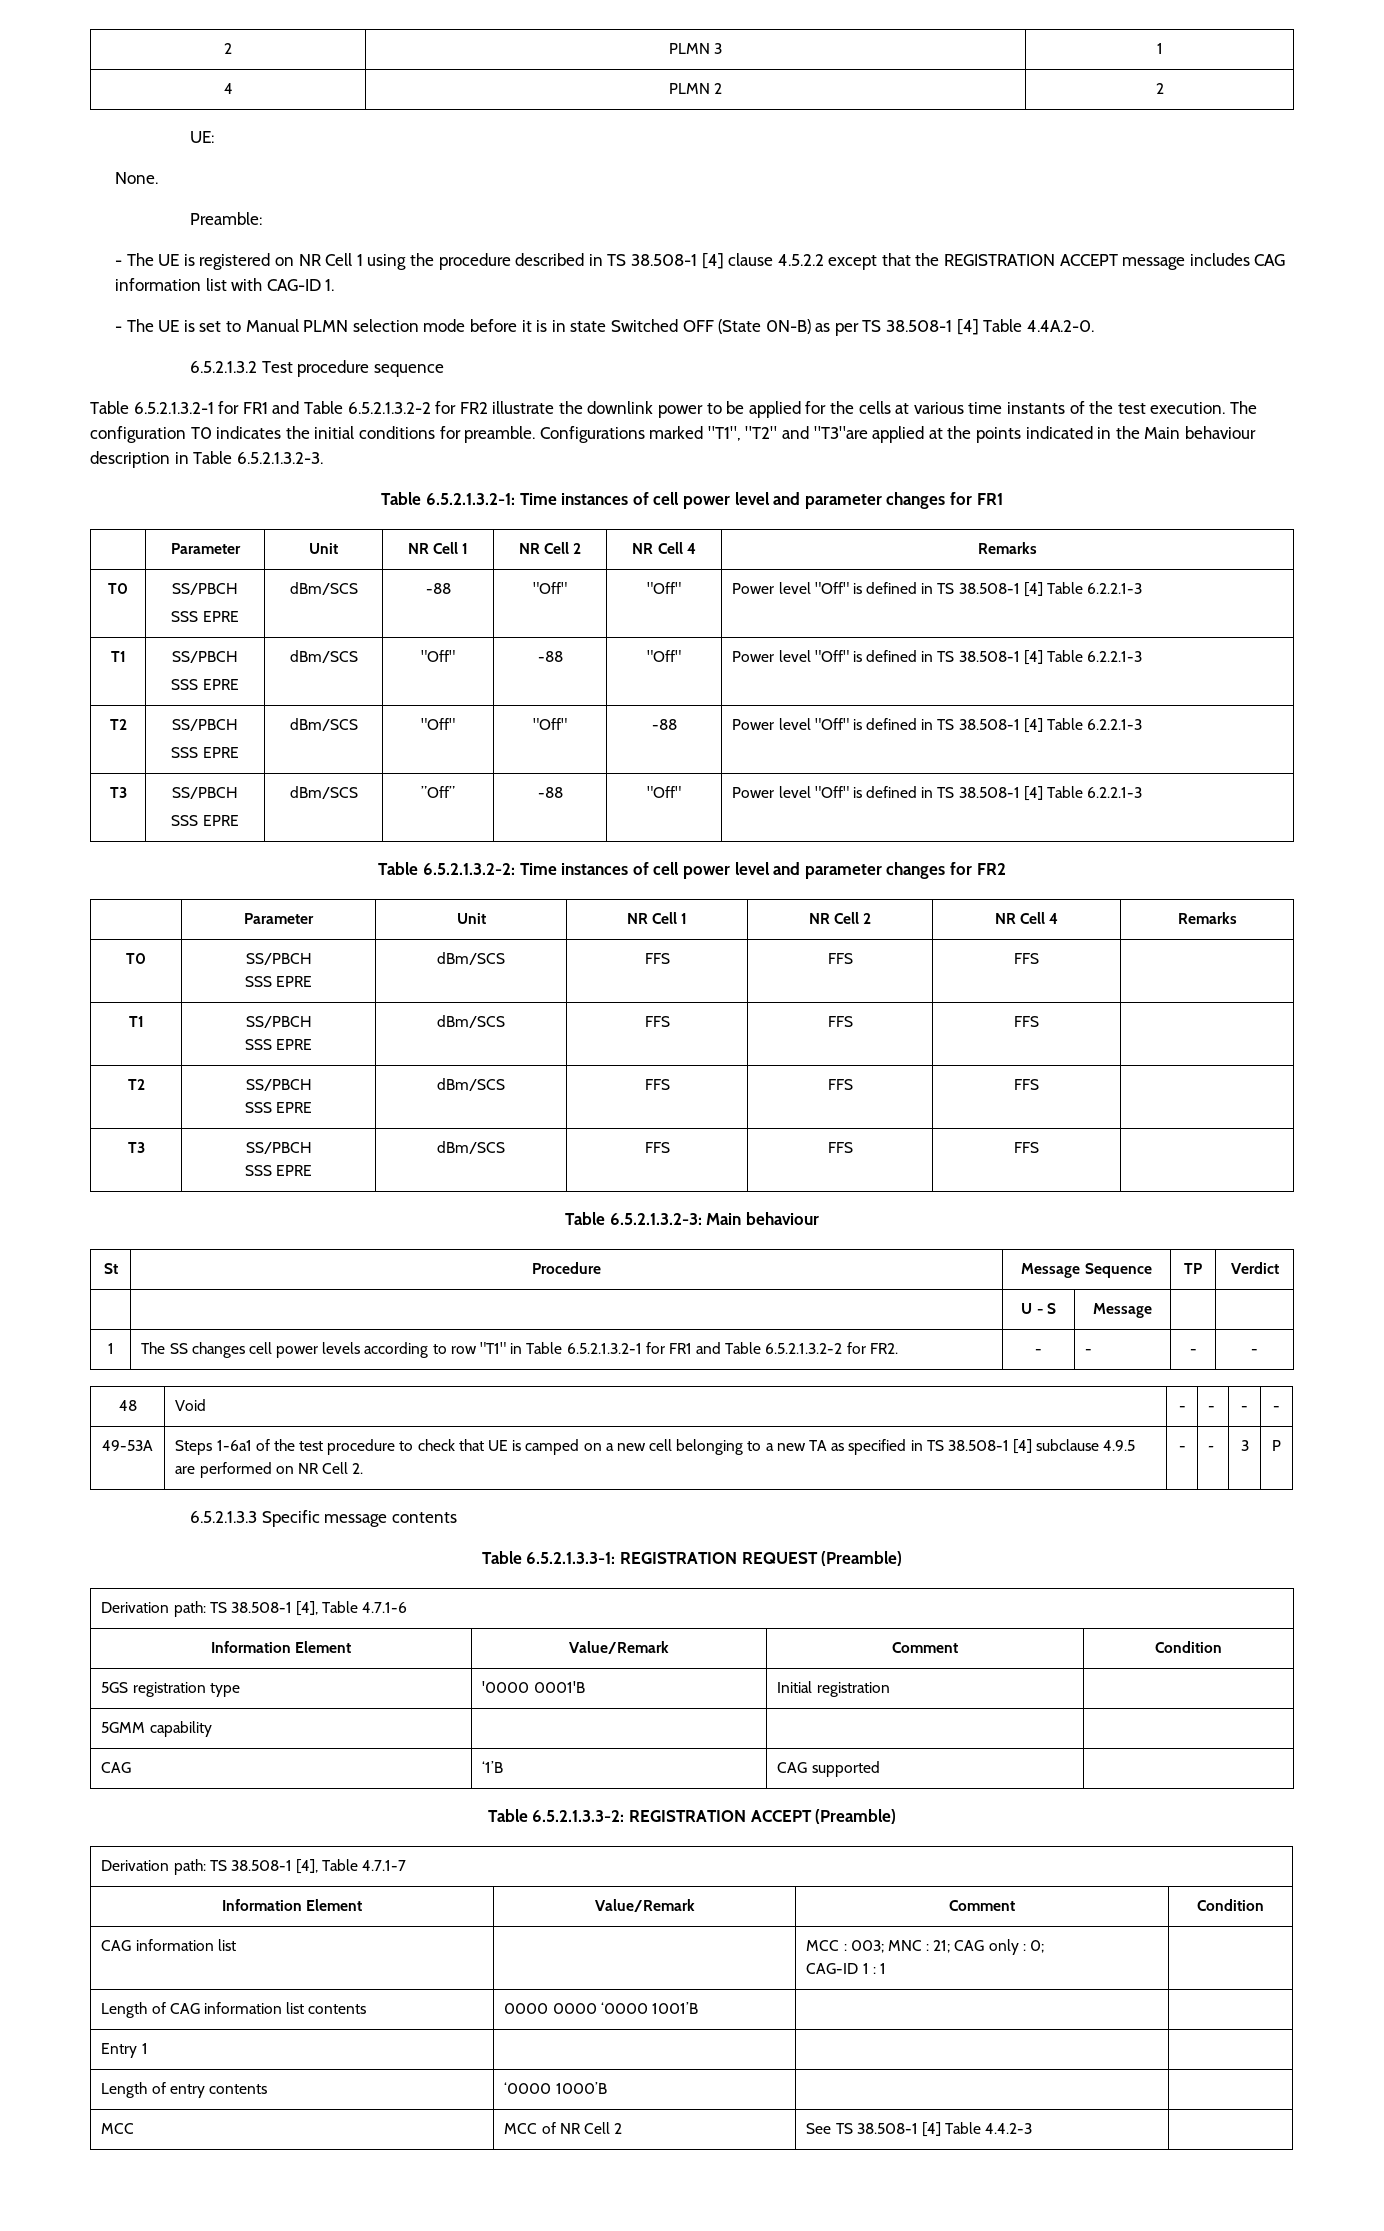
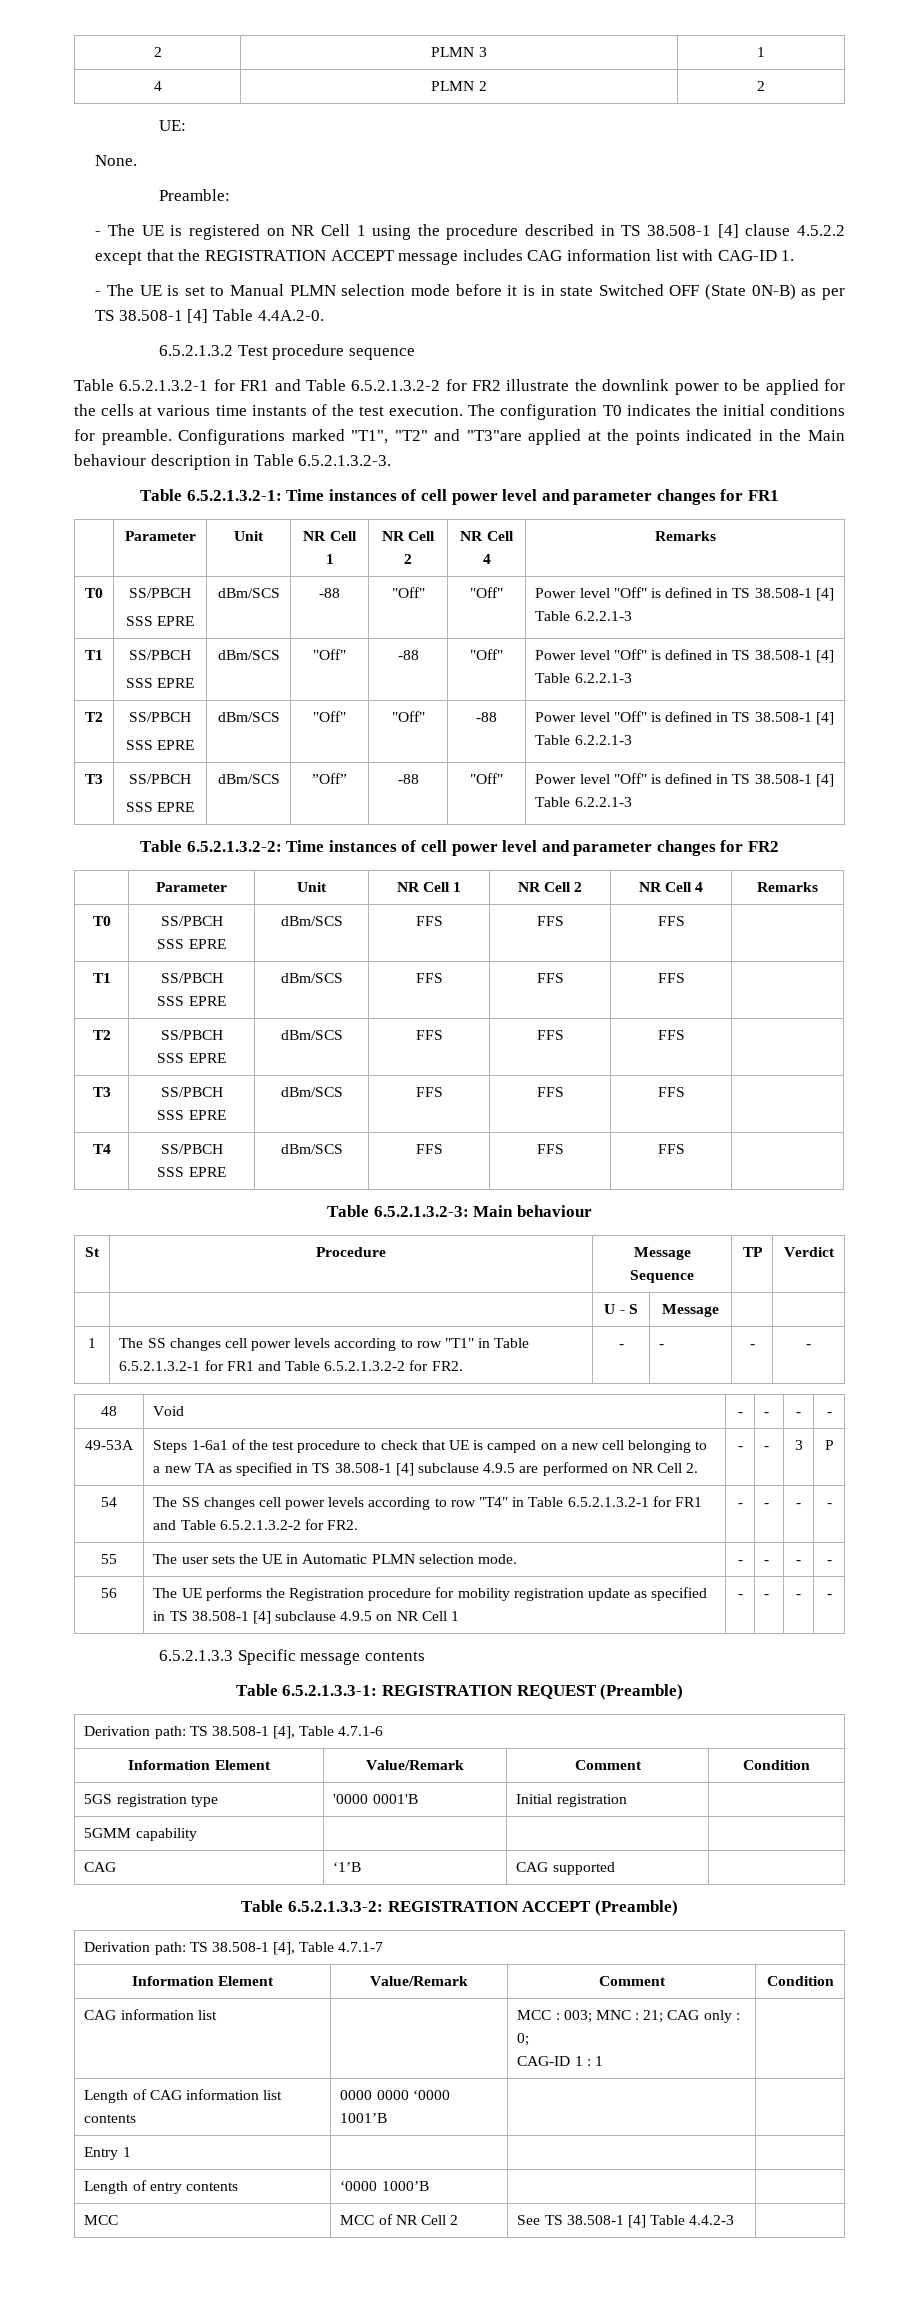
(1039, 1147) none -> [92,1144,111,1154] [160,1144,223,1154] [157,1167,226,1177] [280,1144,343,1154] [415,1144,443,1154] [536,1144,564,1154] [657,1144,685,1154] // T4 | SS/PBCH // SSS EPRE | dBm/SCS | FFS | FFS | FFS |
(1281, 1445) none -> [101,1497,117,1507] [153,1496,702,1510] [153,1519,359,1530] [737,1503,743,1507] [764,1503,770,1507] [796,1503,801,1507] [826,1503,832,1507] [101,1554,117,1564] [153,1554,518,1564] [737,1560,743,1564] [764,1560,770,1564] [796,1560,801,1564] [826,1560,832,1564] [101,1588,117,1598] [153,1587,708,1601] [153,1611,460,1624] [737,1594,743,1598] [764,1594,770,1598] [796,1594,801,1598] [826,1594,832,1598] // 54 | The SS changes cell power levels according to row "T4" in Table 6.5.2.1.3.2-1 for FR1 and Table 6.5.2.1.3.2-2 for FR2. | - | - | - | - // 55 | The user sets the UE in Automatic PLMN selection mode. | - | - | - | - // 56 | The UE performs the Registration procedure for mobility registration update as specified in TS 38.508-1 [4] subclause 4.9.5 on NR Cell 1 | - | - | - | -

